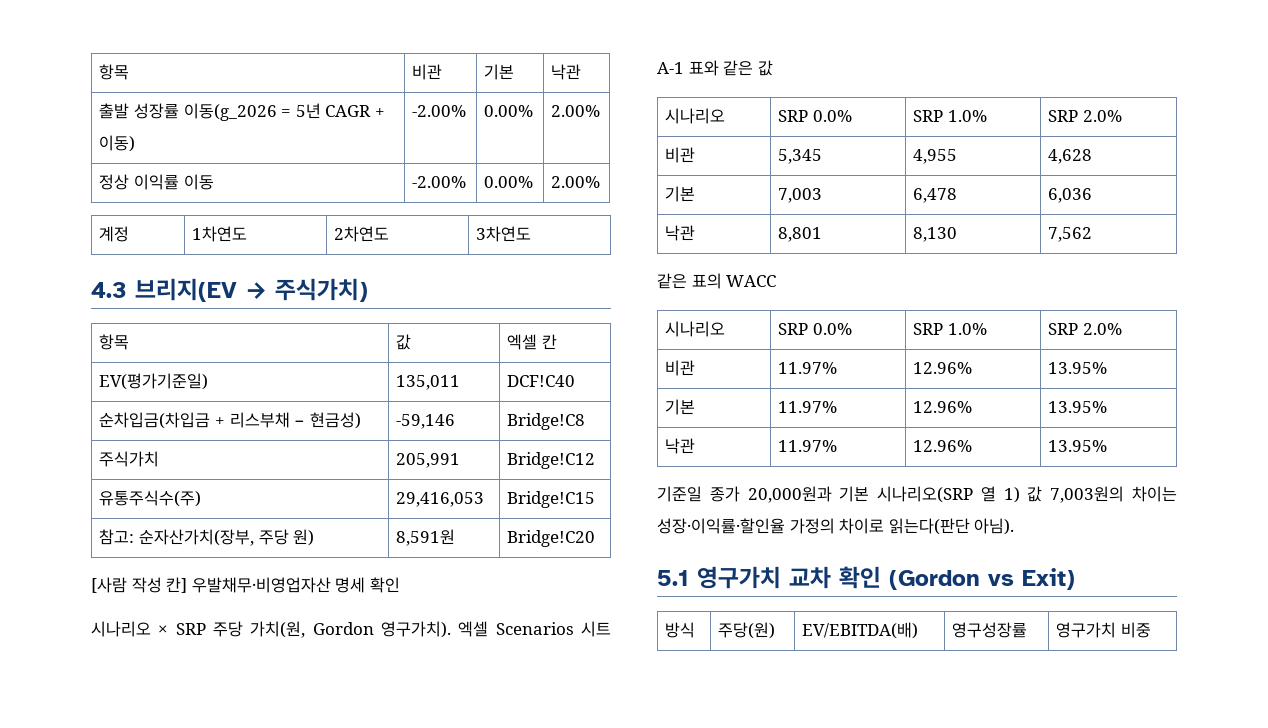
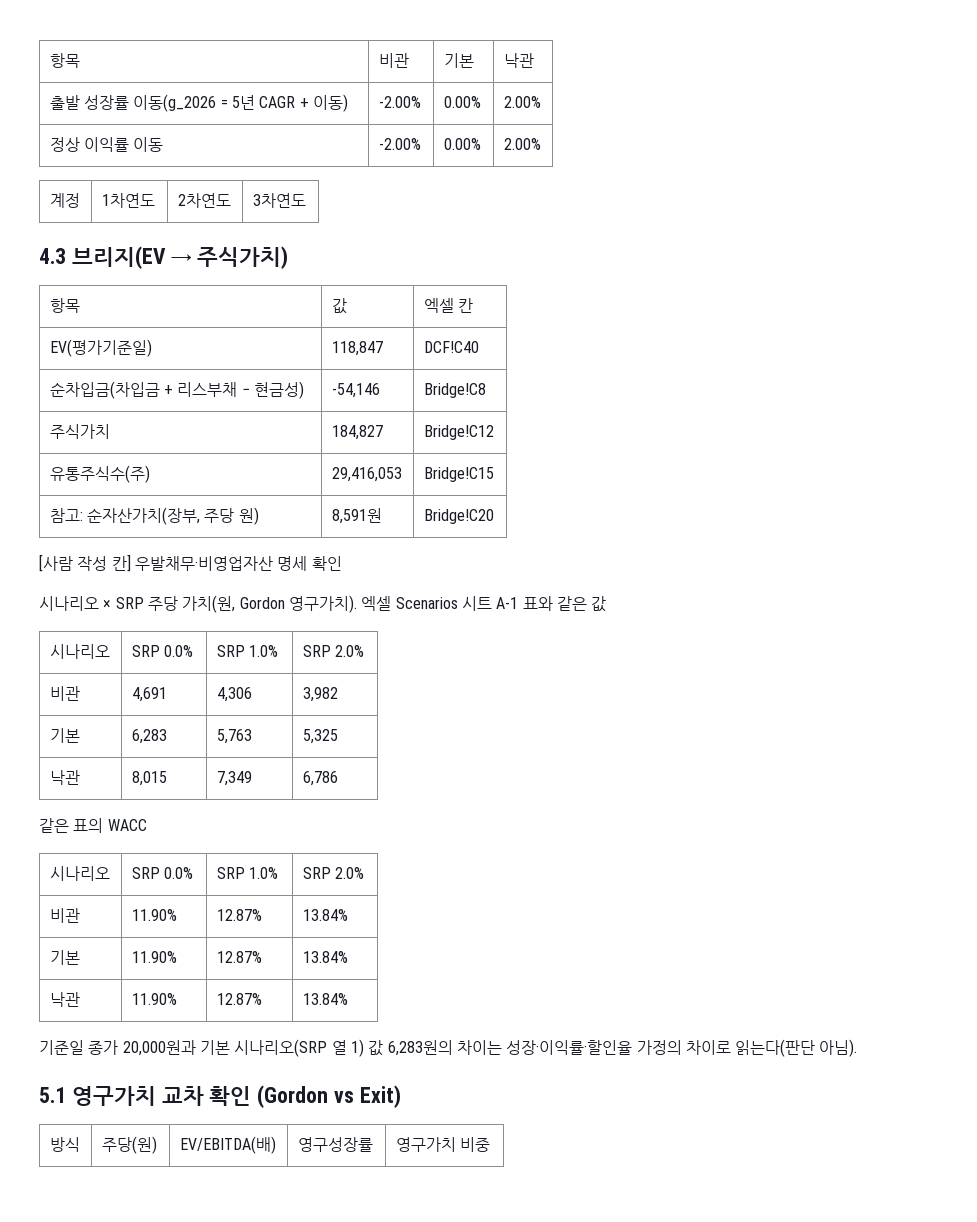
[396,375,461,390] 135,011 -> [331,341,383,356] 118,847
[396,414,456,429] -59,146 -> [331,383,380,398] -54,146
[396,453,461,468] 205,991 -> [331,425,383,440] 184,827
[778,149,823,164] [913,149,958,164] [1048,149,1093,164] [665,186,696,202] [778,188,823,203] [913,188,958,203] [1048,188,1093,203] [665,225,696,241] [778,227,823,242] [913,227,958,242] [1048,227,1093,242] 5,345 | 4,955 | 4,628 // 기본 | 7,003 | 6,478 | 6,036 // 낙관 | 8,801 | 8,130 | 7,562 -> [131,687,167,702] [216,687,252,702] [302,687,338,702] [49,728,80,743] [131,729,167,744] [216,729,252,744] [302,729,338,744] [49,770,80,785] [131,771,167,786] [216,771,252,786] [302,771,338,786] 4,691 | 4,306 | 3,982 // 기본 | 6,283 | 5,763 | 5,325 // 낙관 | 8,015 | 7,349 | 6,786
[778,362,838,374] [913,362,973,374] [1048,362,1108,374] [665,399,696,415] [778,401,838,413] [913,401,973,413] [1048,401,1108,413] [665,438,696,454] [778,440,838,452] [913,440,973,452] [1048,440,1108,452] 11.97% | 12.96% | 13.95% // 기본 | 11.97% | 12.96% | 13.95% // 낙관 | 11.97% | 12.96% | 13.95% -> [131,909,177,921] [216,909,262,921] [302,909,348,921] [49,950,80,965] [131,951,177,963] [216,951,262,963] [302,951,348,963] [49,992,80,1007] [131,993,177,1005] [216,993,262,1005] [302,993,348,1005] 11.90% | 12.87% | 13.84% // 기본 | 11.90% | 12.87% | 13.84% // 낙관 | 11.90% | 12.87% | 13.84%
[1050,486,1125,503] 7,003원의 -> [387,1040,453,1056] 6,283원의

